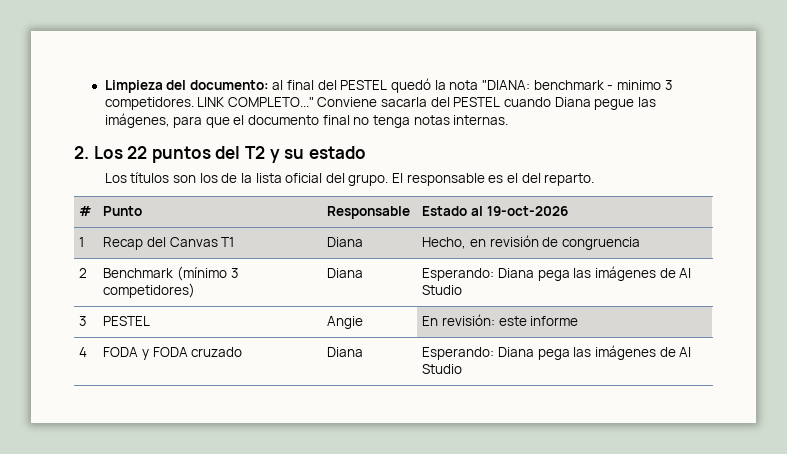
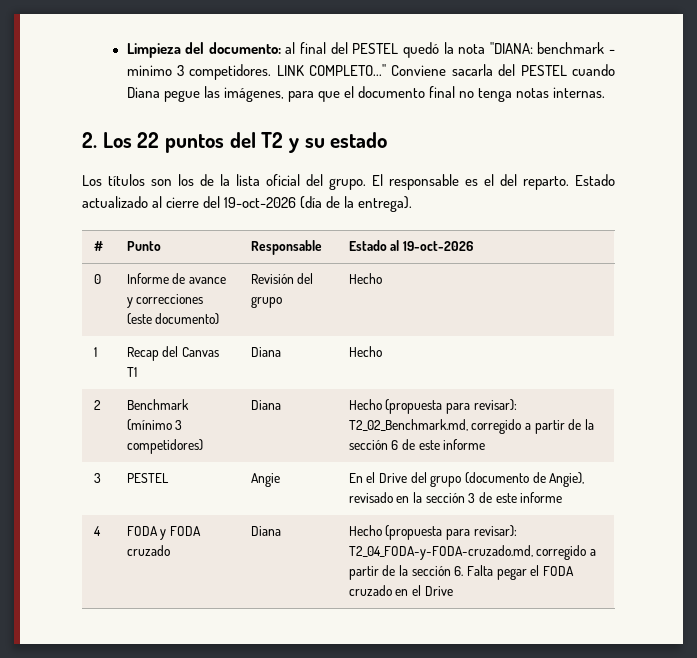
(595, 179) none -> [575,174,615,186] [82,196,413,212] Estado actualizado al cierre del 19-oct-2026 (día de la entrega).
(568, 211) none -> [93,274,101,284] [126,273,226,284] [126,294,204,308] [126,313,220,325] [250,273,314,284] [250,296,282,308] [348,273,382,284] // 0 | Informe de avance y correcciones (este documento) | Revisión del grupo | Hecho
[422,235,641,250] Hecho, en revisión de congruencia -> [348,346,382,357] Hecho
[422,266,692,281] [422,285,463,295] [79,316,87,326] [103,316,151,326] [327,316,364,329] [422,314,496,326] Esperando: Diana pega las imágenes de AI Studio // 3 | PESTEL | Angie | En revisión: -> [348,399,517,414] [348,419,594,434] [348,439,486,450] [93,473,101,483] [126,473,169,483] [250,473,280,487] [348,472,585,487] [348,492,492,503] Hecho (propuesta para revisar): T2_02_Benchmark.md, corregido a partir de la sección 6 de este informe // 3 | PESTEL | Angie | En el Drive del grupo (documento de Angie), revisado en la sección 3 de
[422,345,692,360] [422,364,463,374] Esperando: Diana pega las imágenes de AI Studio -> [348,525,517,540] [348,545,596,560] [348,565,574,580] [348,585,453,596] Hecho (propuesta para revisar): T2_04_FODA-y-FODA-cruzado.md, corregido a partir de la sección 6. Falta pegar el FODA cruzado en el Drive

